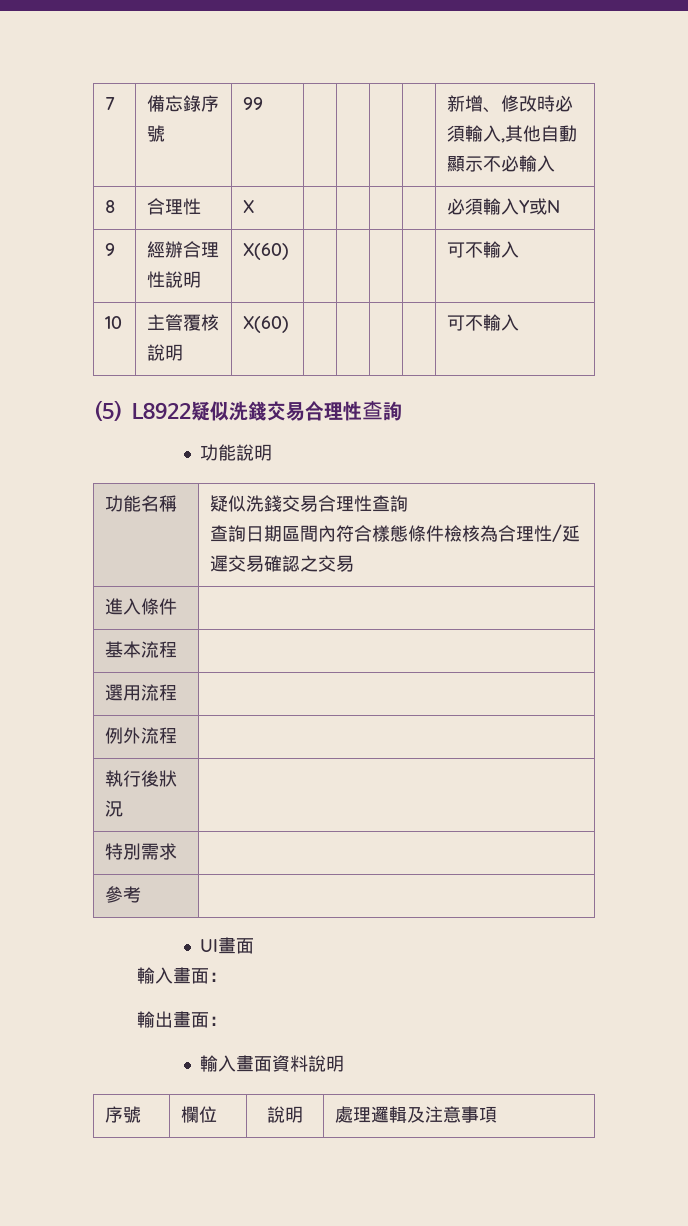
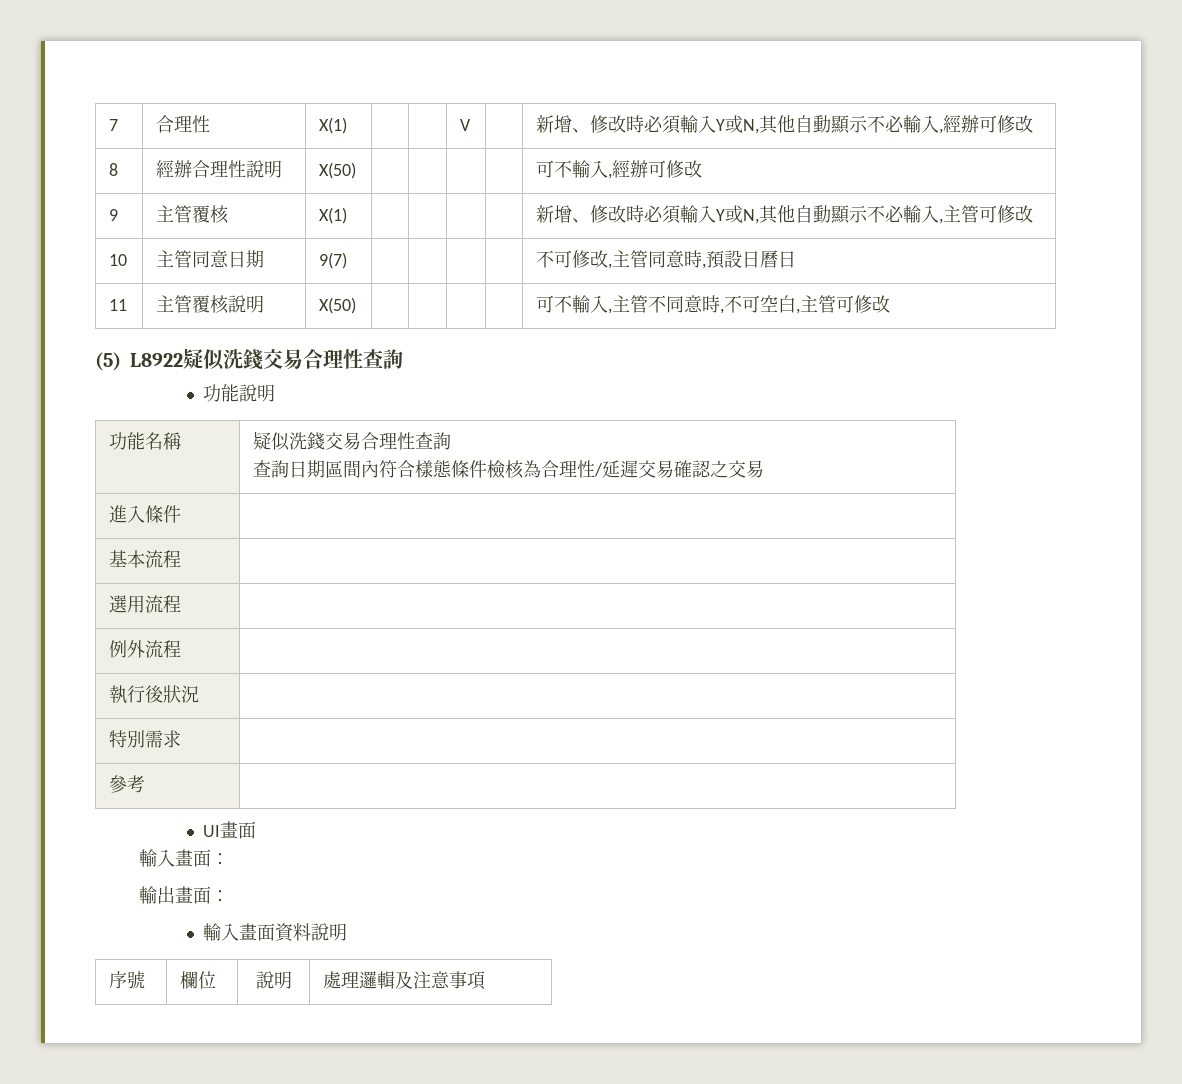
[147,95,220,112] [147,125,166,142] [243,97,264,110] [447,95,574,113] [447,125,578,143] [447,155,556,172] [105,200,116,213] [147,198,202,215] [243,200,255,213] [447,198,561,215] [105,243,116,256] [147,241,220,258] [147,271,202,288] [243,243,290,260] [447,241,520,258] [105,316,123,329] [147,314,220,331] [147,344,184,361] [243,316,290,333] [447,314,520,331] 備忘錄序號 | 99 | | | | | 新增、修改時必須輸入,其他自動顯示不必輸入 // 8 | 合理性 | X | | | | | 必須輸入Y或N // 9 | 經辦合理性說明 | X(60) | | | | | 可不輸入 // 10 | 主管覆核說明 | X(60) | | | | | 可不輸入 -> [156,115,211,133] [319,117,348,134] [460,119,472,131] [536,115,1034,134] [109,163,119,176] [156,160,283,178] [319,162,357,179] [536,160,703,179] [109,209,119,221] [156,205,230,224] [319,207,348,224] [536,205,1034,224] [109,254,128,266] [156,250,265,268] [319,252,348,269] [536,250,797,269] [109,299,128,311] [156,295,265,314] [319,297,357,314] [536,295,891,314] 合理性 | X(1) | | | V | | 新增、修改時必須輸入Y或N,其他自動顯示不必輸入,經辦可修改 // 8 | 經辦合理性說明 | X(50) | | | | | 可不輸入,經辦可修改 // 9 | 主管覆核 | X(1) | | | | | 新增、修改時必須輸入Y或N,其他自動顯示不必輸入,主管可修改 // 10 | 主管同意日期 | 9(7) | | | | | 不可修改,主管同意時,預設日曆日 // 11 | 主管覆核說明 | X(50) | | | | | 可不輸入,主管不同意時,不可空白,主管可修改

